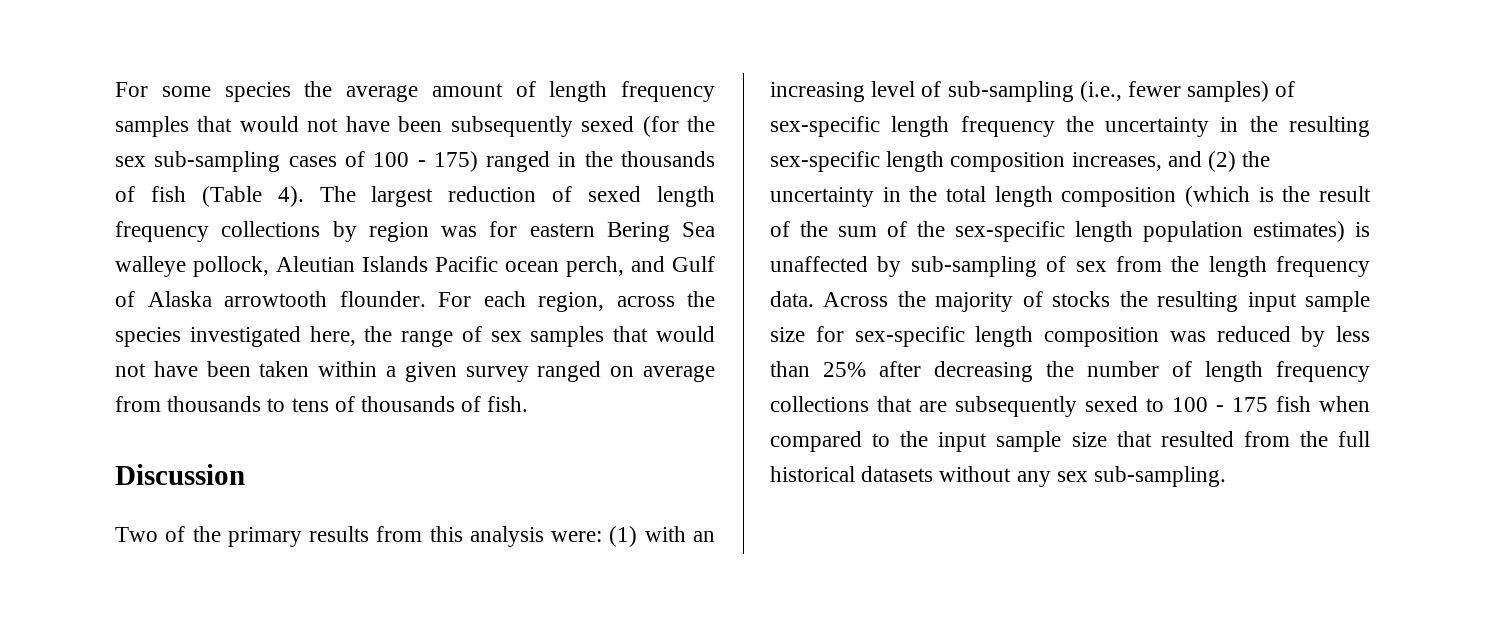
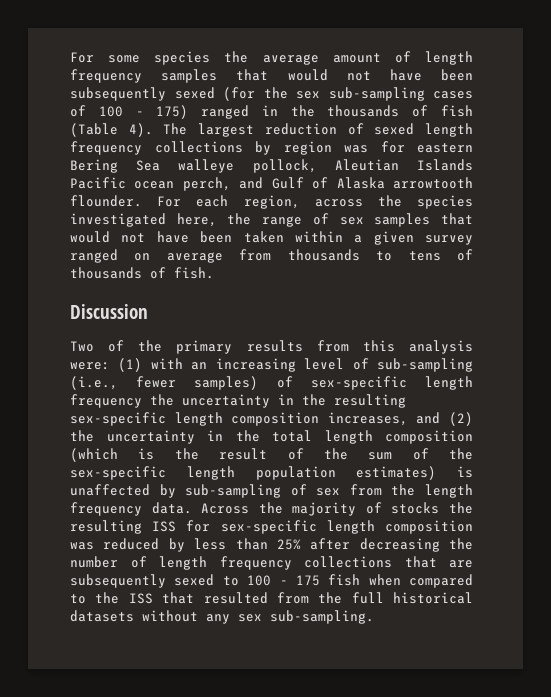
[1247,291,1370,312] [770,327,805,342] input sample size -> [152,521,177,532] ISS
[938,431,1107,452] input sample size -> [128,593,153,604] ISS

